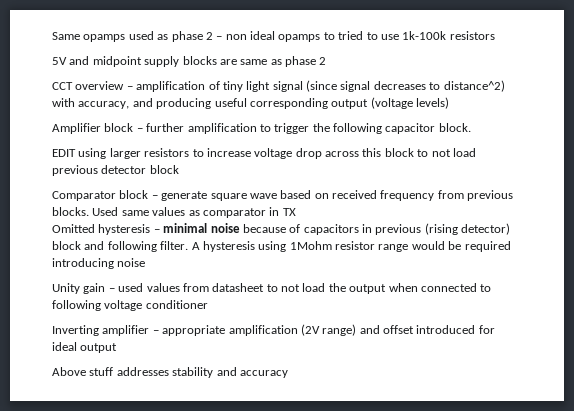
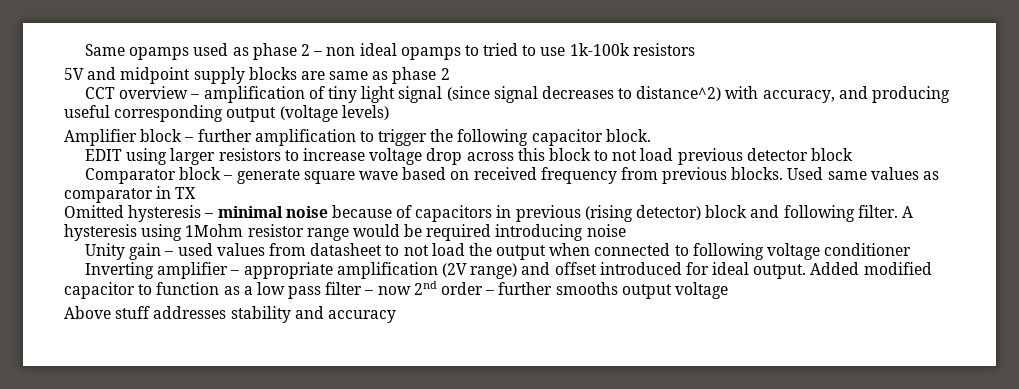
[80,343,118,353] output -> [753,262,932,279] [64,281,728,299] output. Added modified capacitor to function as a low pass filter – now 2nd order – further smooths output voltage

